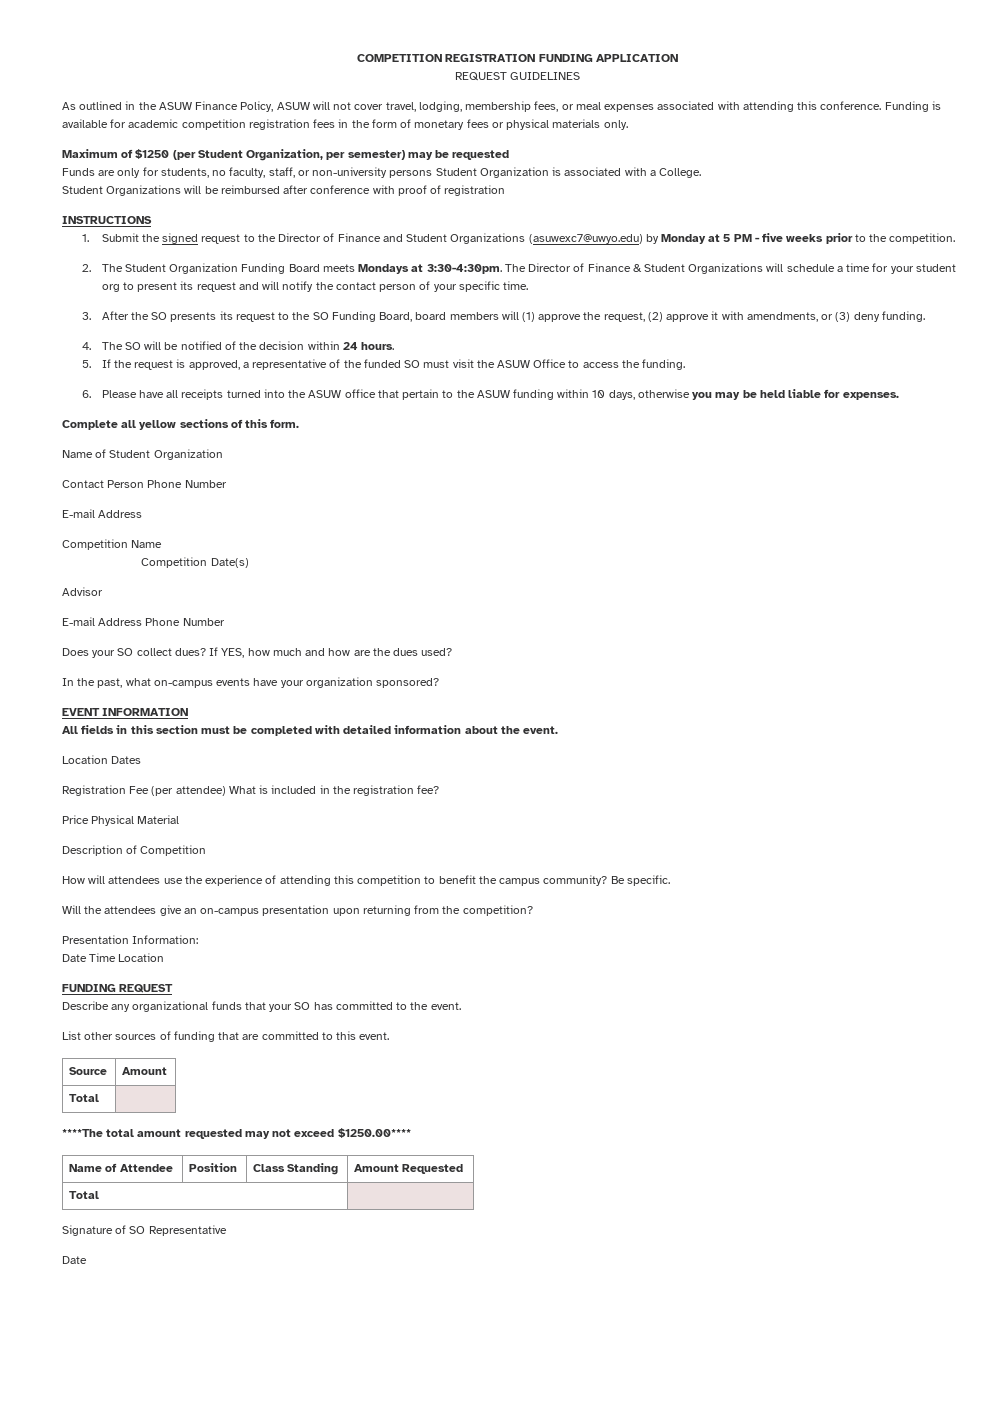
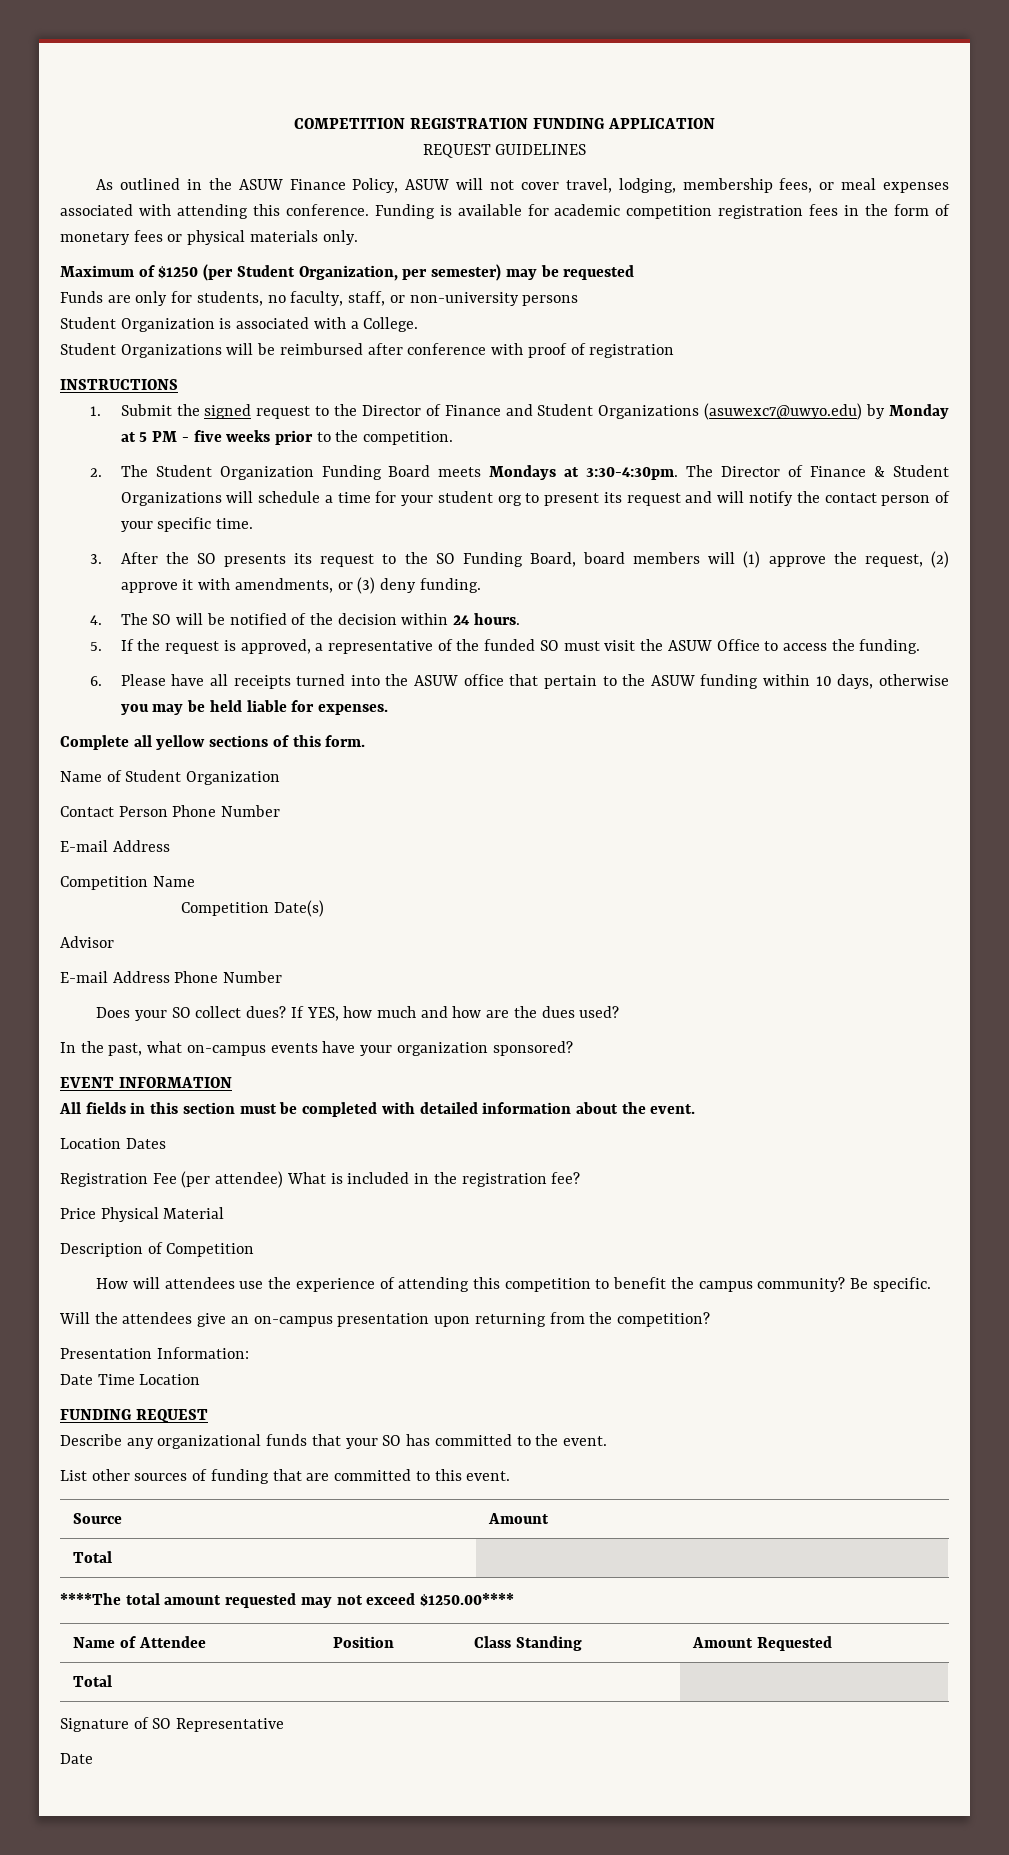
(433, 174) none -> (579, 300) //

